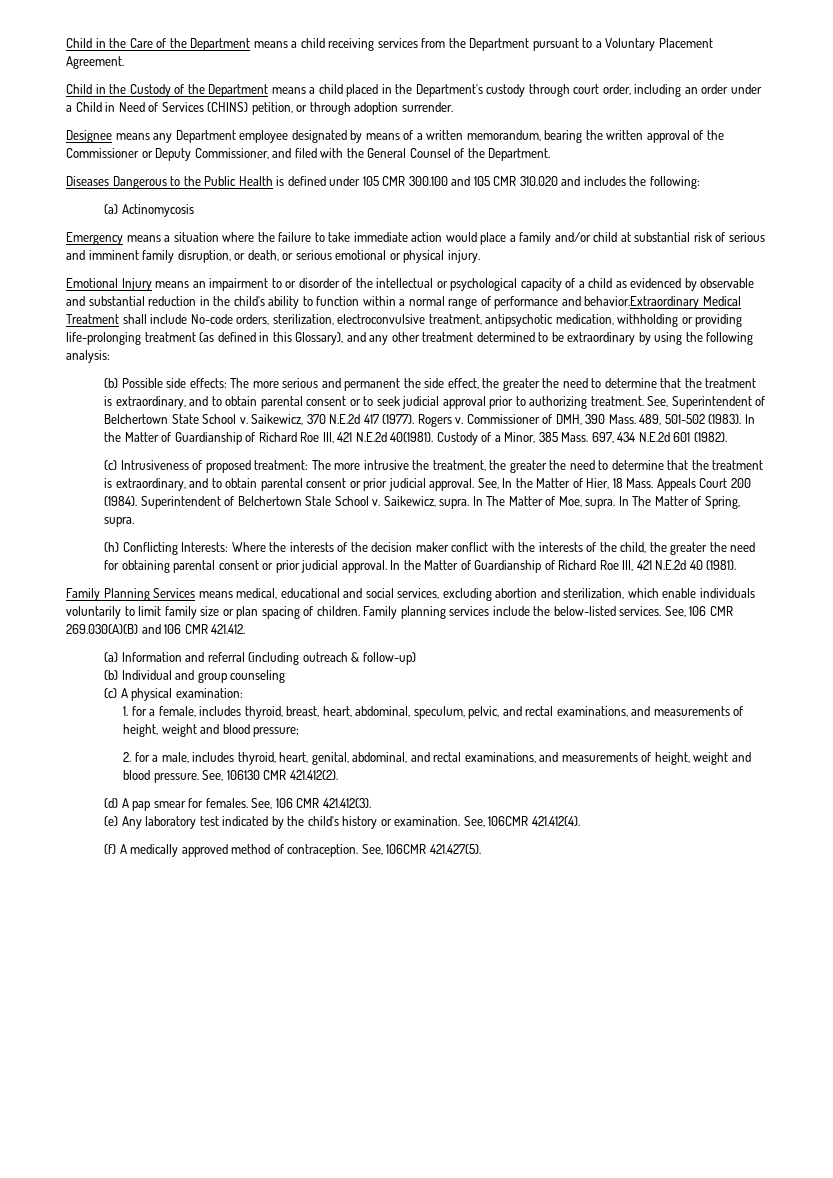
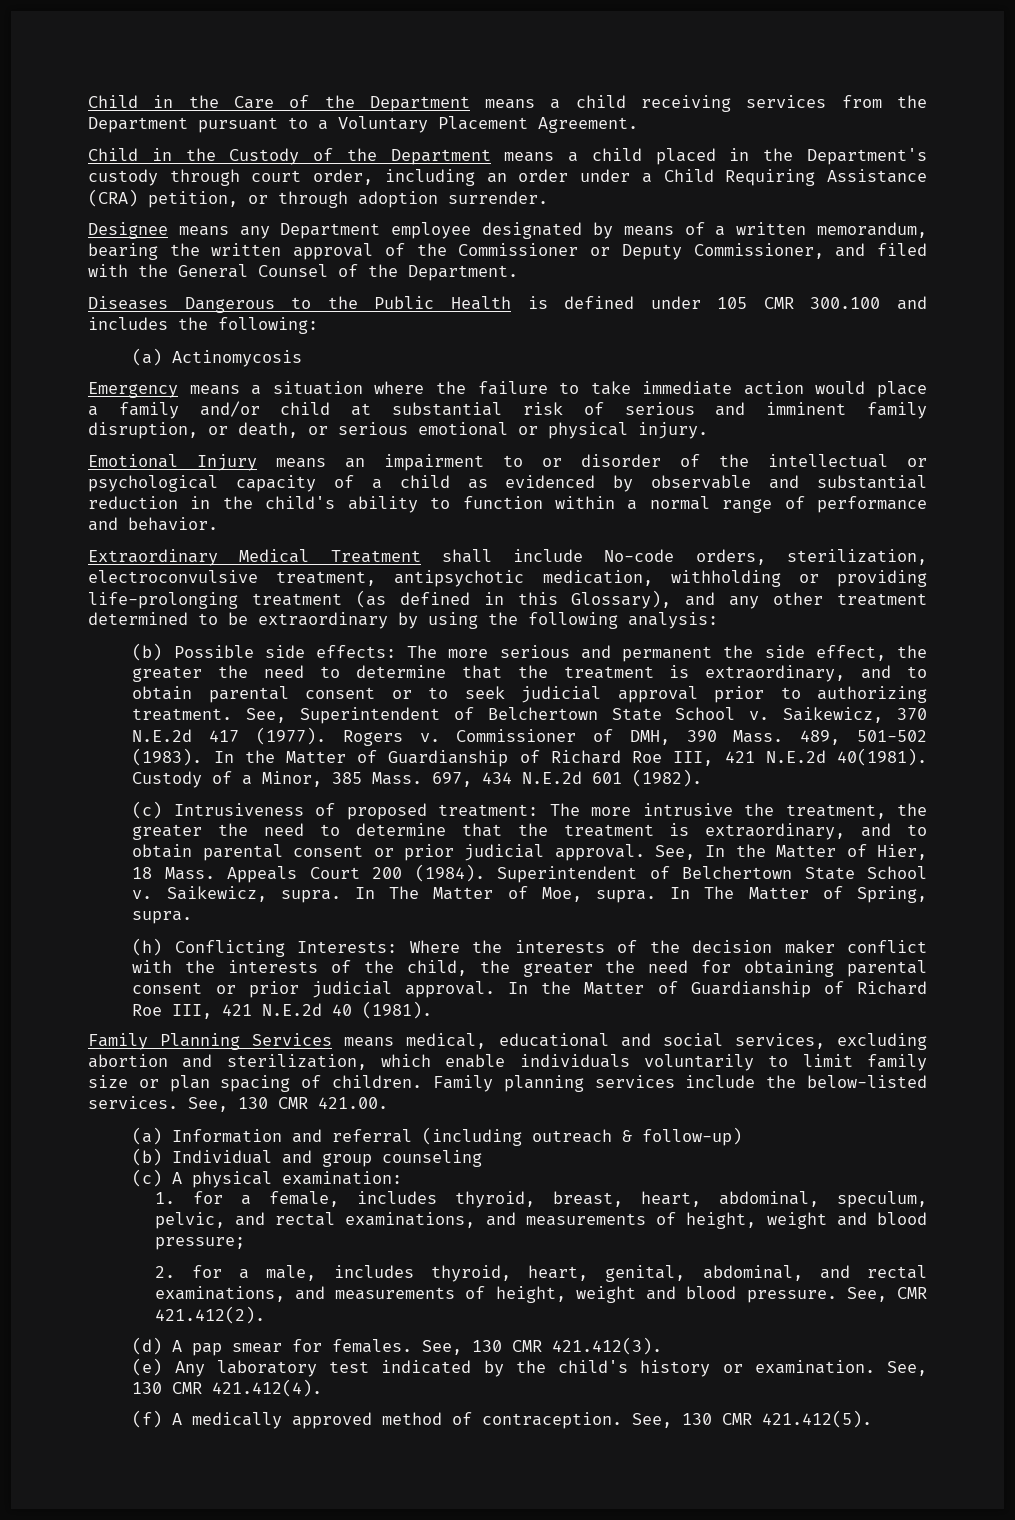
[105,102,249,112] in Need of Services (CHINS) -> [725,169,928,186] [88,189,138,207] Requiring Assistance (CRA)
[473,176,581,186] 105 CMR 310.020 and -> (928, 303) none
[584,296,700,309] behavior.Extraordinary -> [128,517,218,531] [88,549,218,566] behavior. // Extraordinary
[305,496,332,506] Stale -> [804,867,855,880] State
[689,606,733,616] [66,624,246,634] 106 CMR 269.030(A)(B) and 106 CMR 421.412. -> [238,1097,388,1109] 130 CMR 421.00.
[226,770,260,780] 106130 -> (887, 1294) none
[275,798,293,808] 106 -> [472,1340,503,1352] 130
[488,816,529,826] 106CMR -> [132,1382,203,1394] 130 CMR
[386,844,481,854] 106CMR 421.427(5). -> [682,1410,873,1428] 130 CMR 421.412(5).

